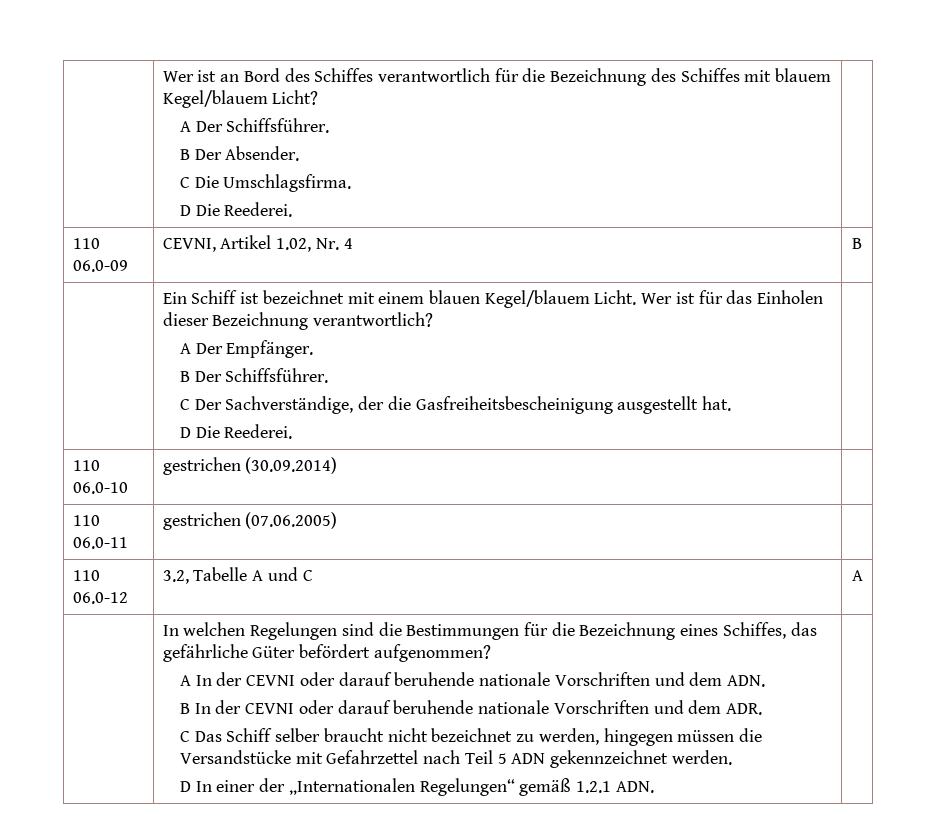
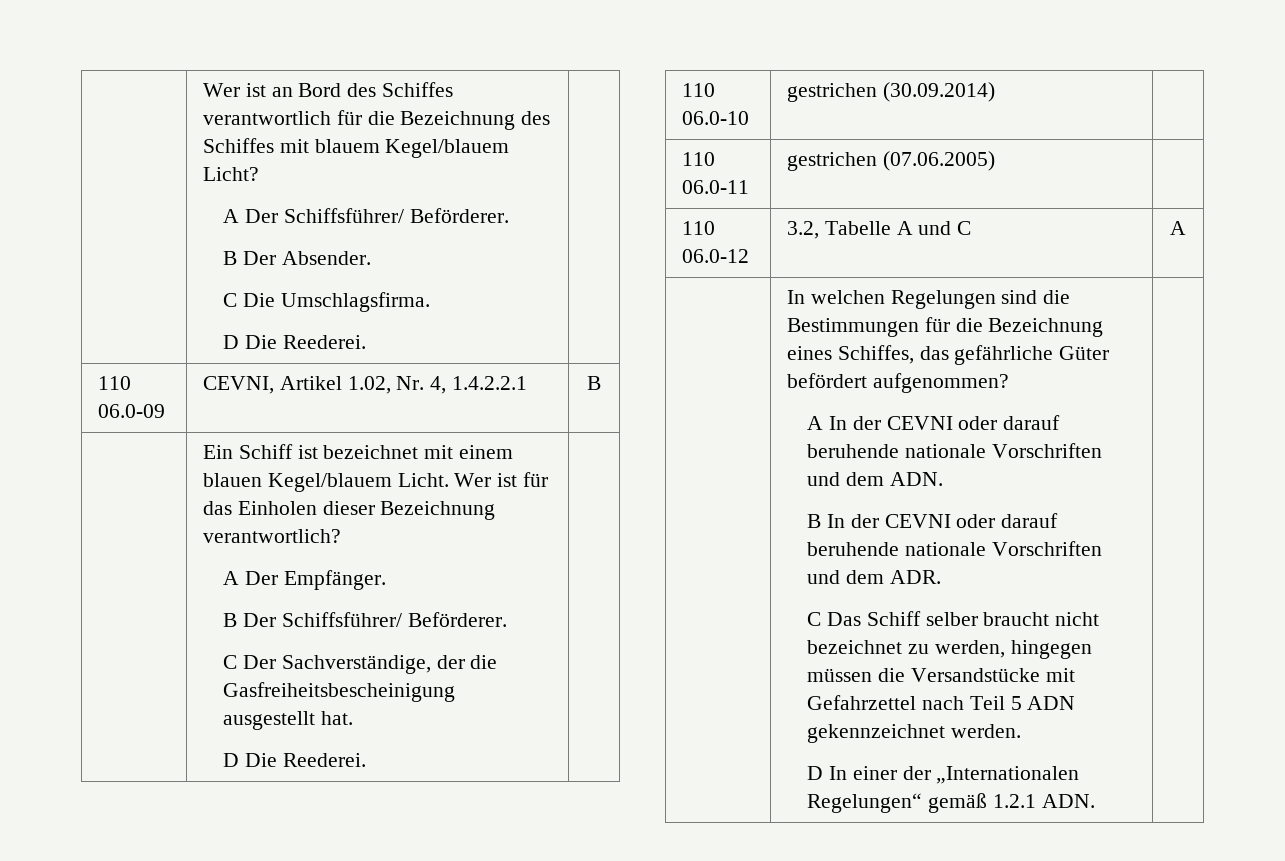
[226,118,330,133] Schiffsführer. -> [283,208,509,223] Schiffsführer/ Beförderer.
[343,238,353,249] 4 -> [430,376,527,394] 4, 1.4.2.2.1
[225,368,329,383] Schiffsführer. -> [281,612,507,627] Schiffsführer/ Beförderer.

